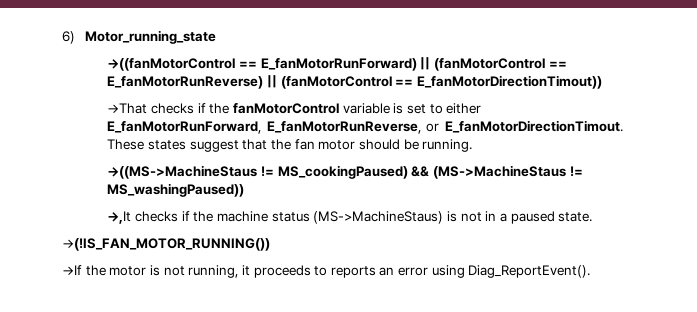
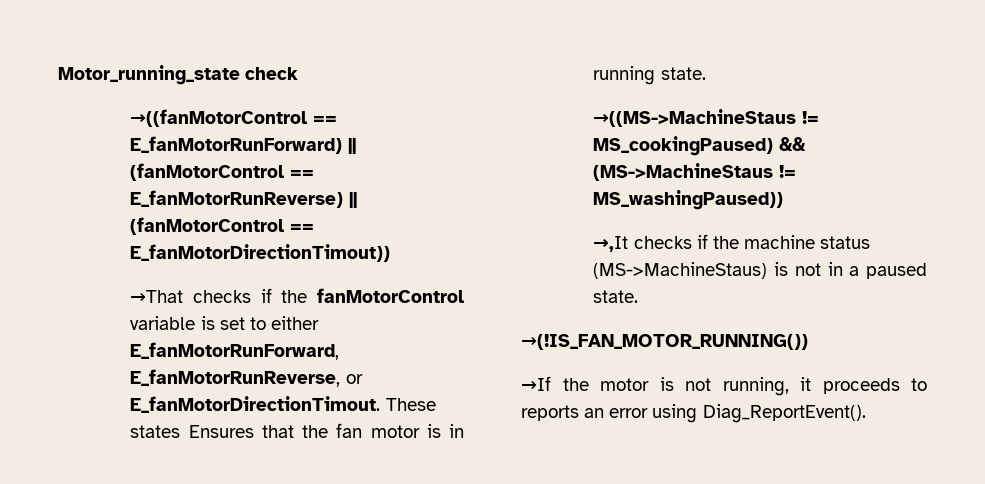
[62,31,75,44] 6) -> (58, 75) none
(216, 37) none -> [245,67,299,80] check
[189,140,239,152] suggest -> [188,425,254,438] Ensures
[358,139,473,152] should be running. -> [426,424,464,438] [593,66,706,85] is in running state.

